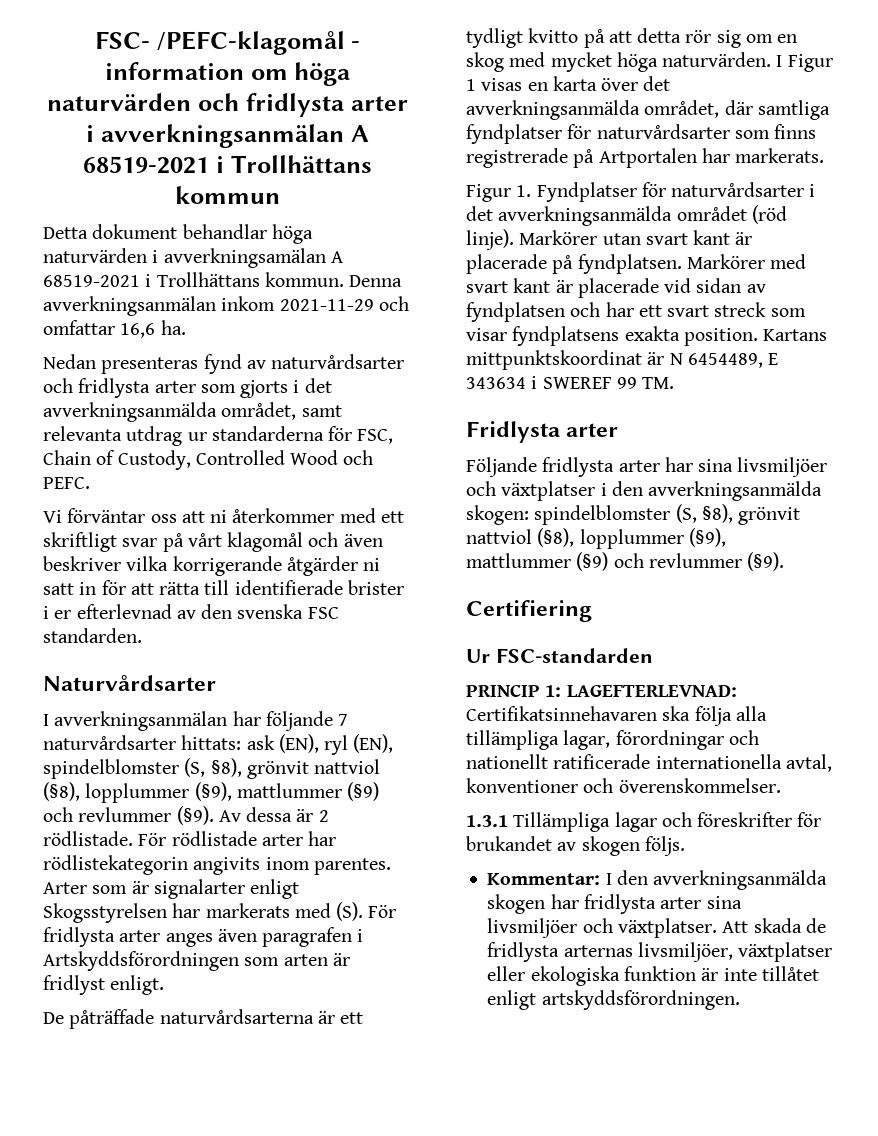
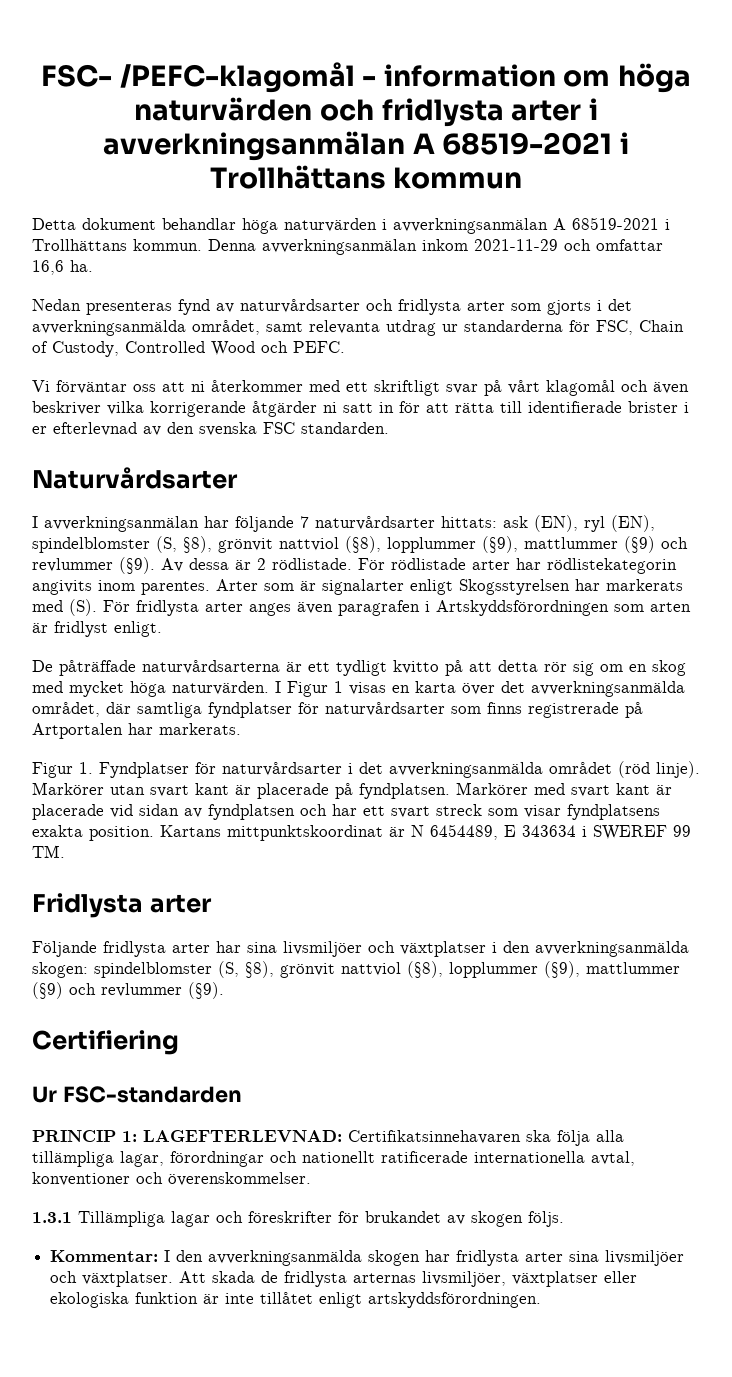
[163,248,326,268] avverkningsamälan -> [393,218,548,234] avverkningsanmälan

